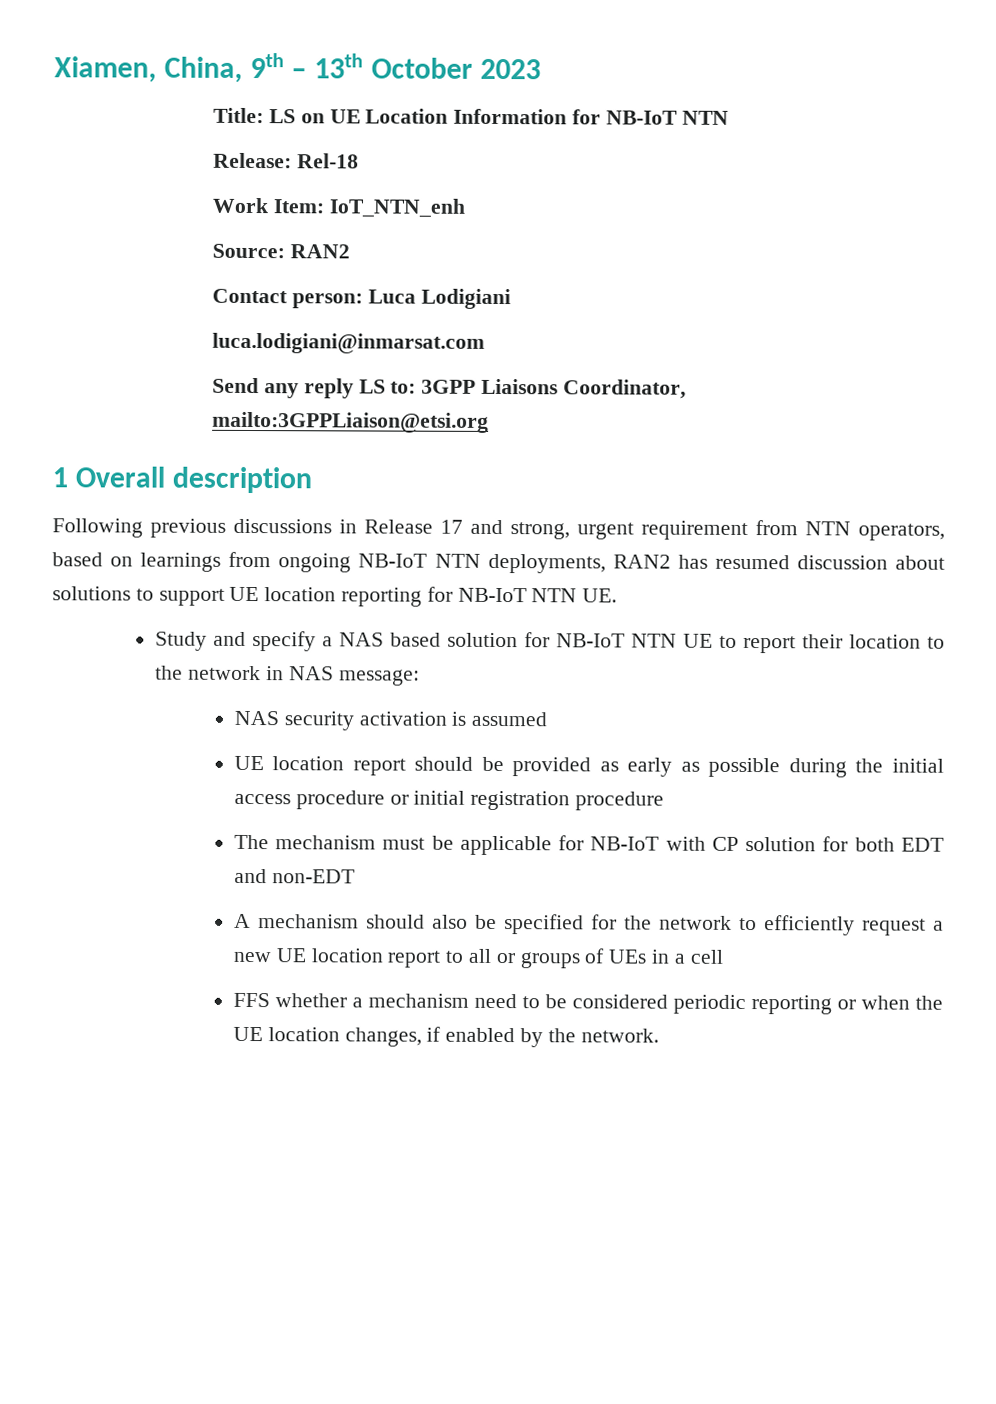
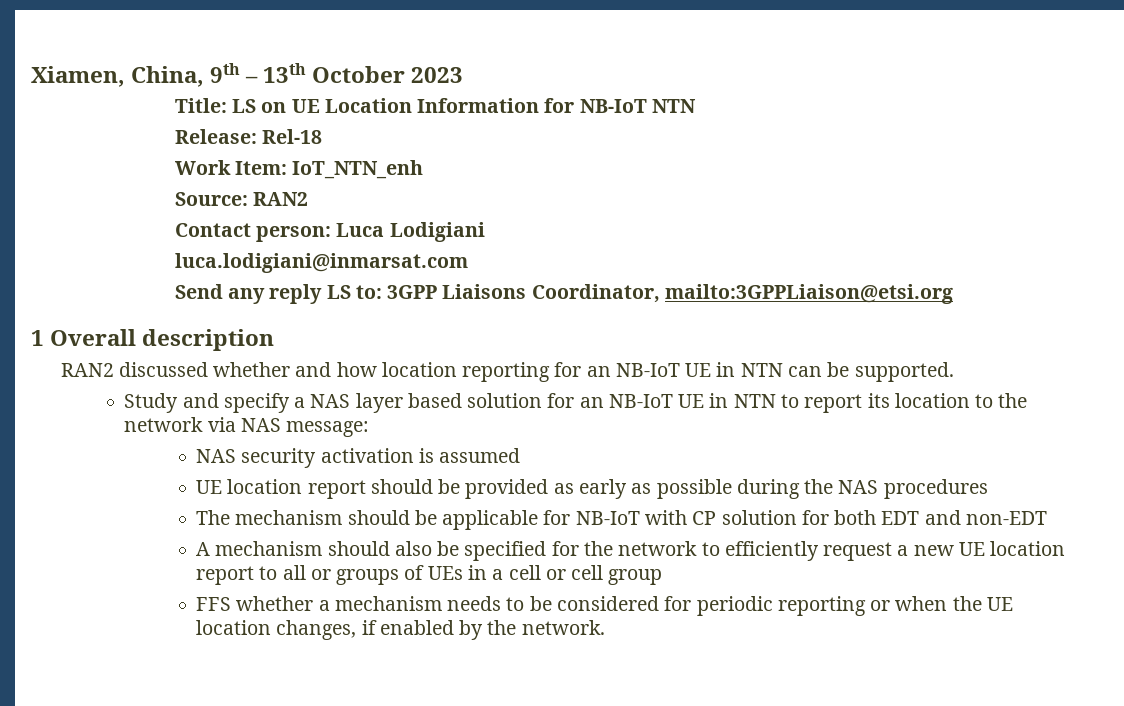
[52,518,945,541] [52,551,946,574] [52,586,618,607] Following previous discussions in Release 17 and strong, urgent requirement from NTN operators, based on learnings from ongoing NB-IoT NTN deployments, RAN2 has resumed discussion about solutions to support UE location reporting for NB-IoT NTN UE. -> [60,362,954,382] RAN2 discussed whether and how location reporting for an NB-IoT UE in NTN can be supported.
(385, 639) none -> [355,393,403,413] layer
[556,633,714,648] NB-IoT NTN UE -> [579,393,776,408] an NB-IoT UE in NTN
[802,634,844,649] their -> [867,393,890,408] its
[265,666,284,681] in -> [207,417,236,432] via
[891,758,944,773] [233,790,664,811] initial access procedure or initial registration procedure -> [838,479,988,499] NAS procedures
[382,837,426,850] must -> [347,510,410,525] should
(724, 956) none -> [545,565,663,585] or cell group
[473,993,517,1009] need -> [447,596,502,611] needs
(668, 1001) none -> [664,596,692,611] for

